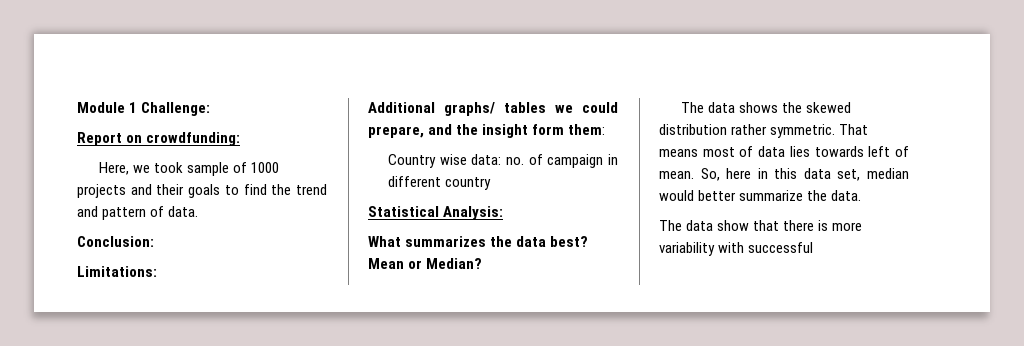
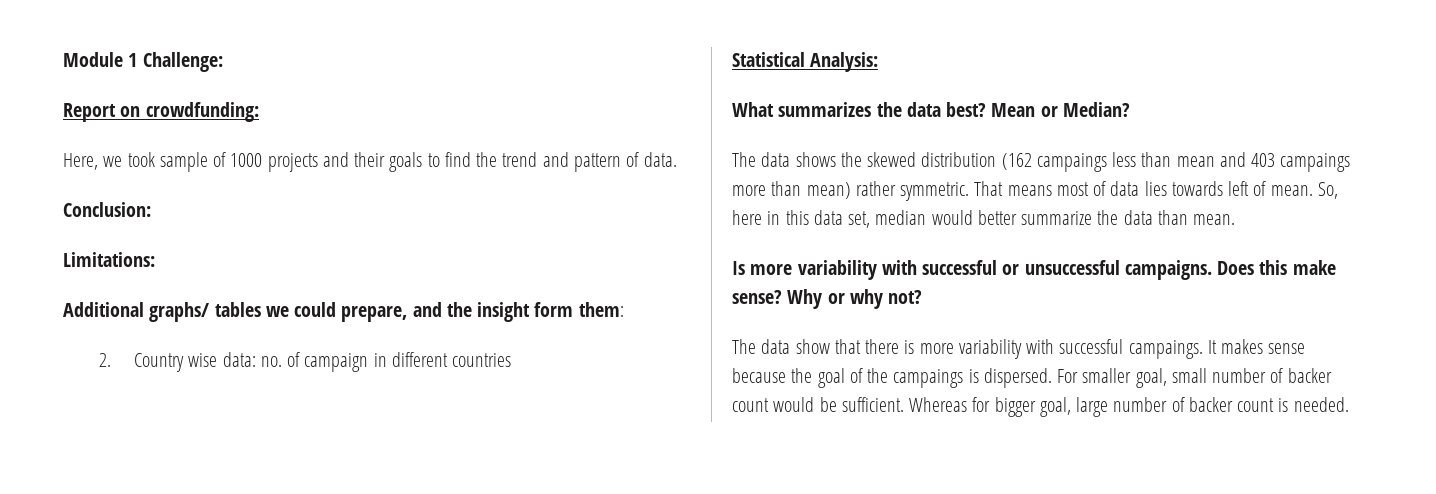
(606, 129) none -> [98,353,111,367] 2.
[444,177,491,190] country -> [452,353,512,367] countries
(727, 129) none -> [1001,152,1351,172] [732,181,851,199] (162 campaings less than mean and 403 campaings more than mean)
[831,190,862,201] data. -> [1123,210,1236,225] [732,260,1336,280] [732,289,923,309] data than mean. // Is more variability with successful or unsuccessful campaigns. Does this make sense? Why or why not?
(814, 247) none -> [1128,339,1306,359] [732,368,1332,388] [732,397,1349,417] campaings. It makes sense because the goal of the campaings is dispersed. For smaller goal, small number of backer count would be sufficient. Whereas for bigger goal, large number of backer count is needed.

